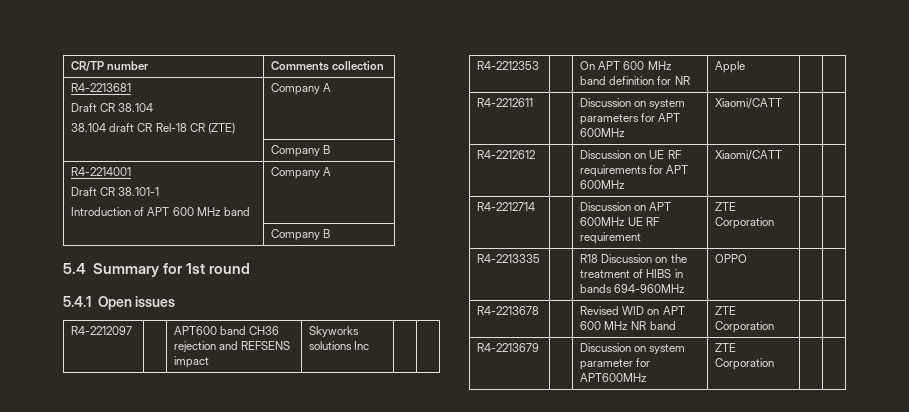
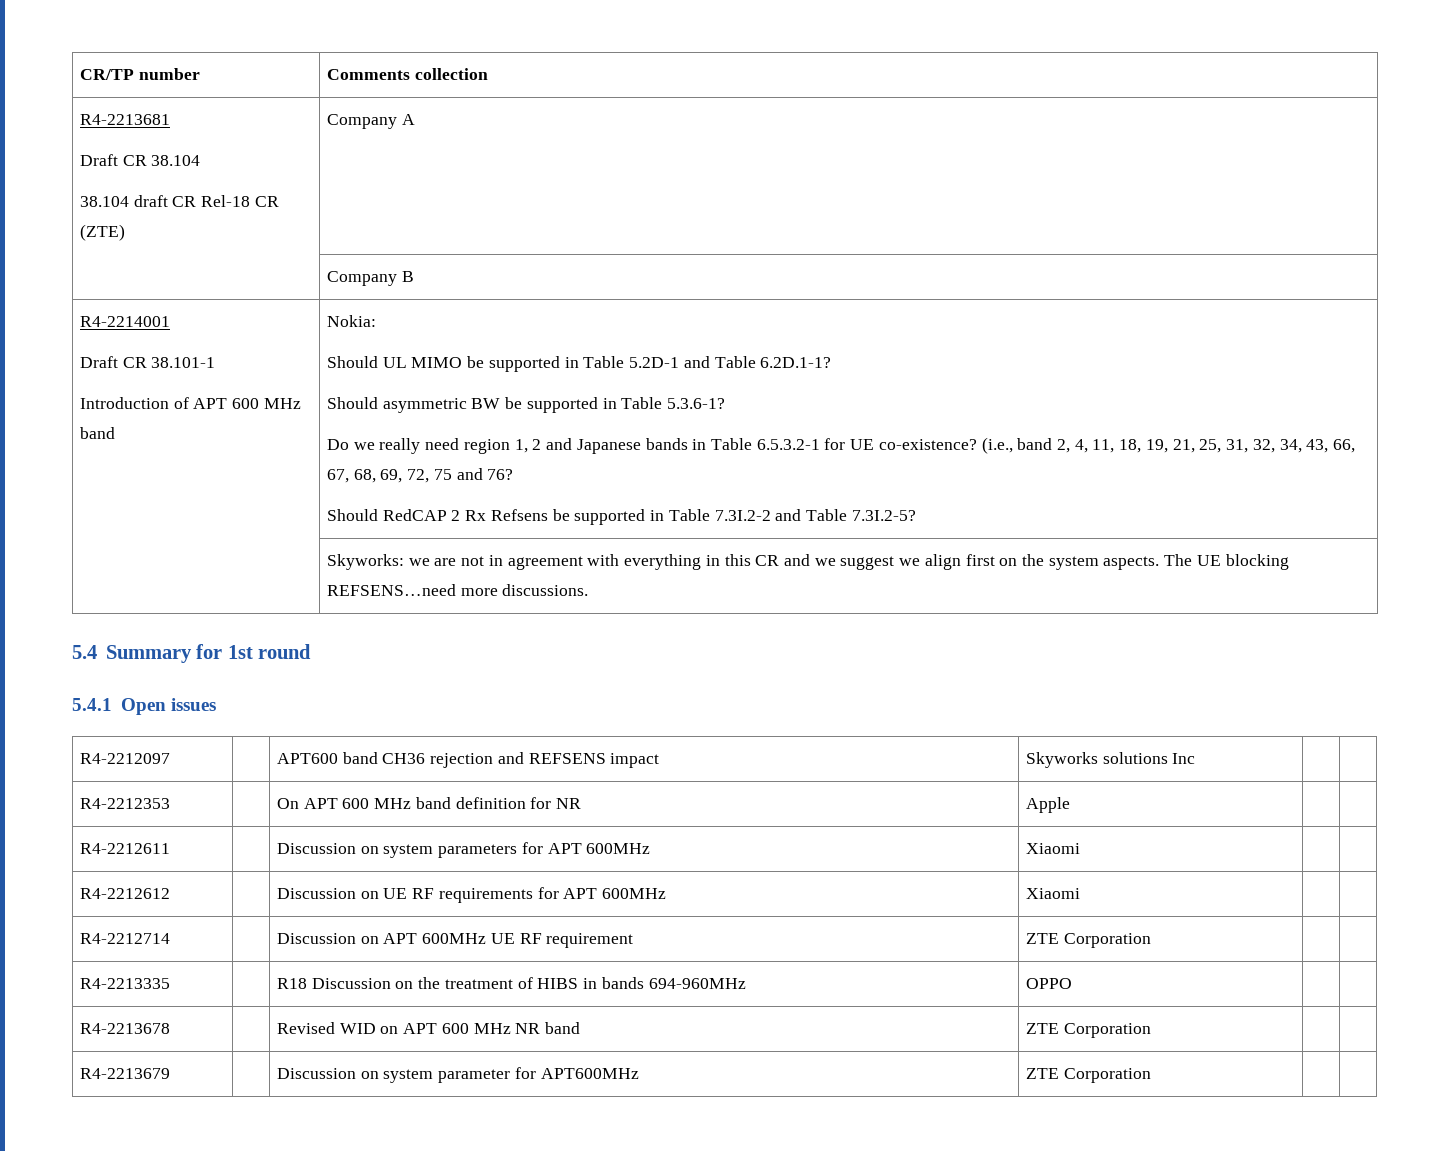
[271,167,332,179] [271,229,331,241] Company A // | Company B -> [326,315,376,327] [326,356,832,372] [326,397,726,413] [326,437,1356,454] [326,468,514,483] [326,509,916,525] [326,554,1289,570] [326,584,589,596] Nokia: // Should UL MIMO be supported in Table 5.2D-1 and Table 6.2D.1-1? // Should asymmetric BW be supported in Table 5.3.6-1? // Do we really need region 1, 2 and Japanese bands in Table 6.5.3.2-1 for UE co-existence? (i.e., band 2, 4, 11, 18, 19, 21, 25, 31, 32, 34, 43, 66, 67, 68, 69, 72, 75 and 76? // Should RedCAP 2 Rx Refsens be supported in Table 7.3I.2-2 and Table 7.3I.2-5? // | Skyworks: we are not in agreement with everything in this CR and we suggest we align first on the system aspects. The UE blocking REFSENS…need more discussions.
[715,98,783,109] Xiaomi/CATT -> [1025,843,1080,854] Xiaomi
[715,150,783,161] Xiaomi/CATT -> [1025,888,1080,899] Xiaomi

